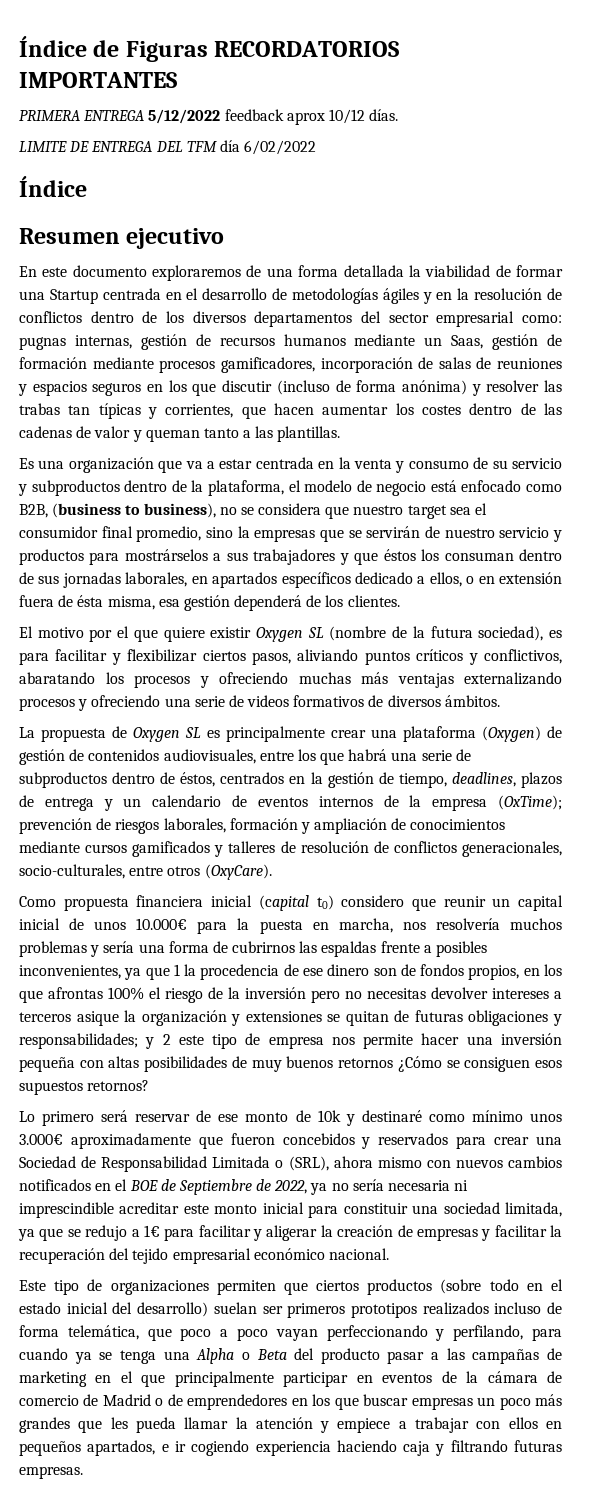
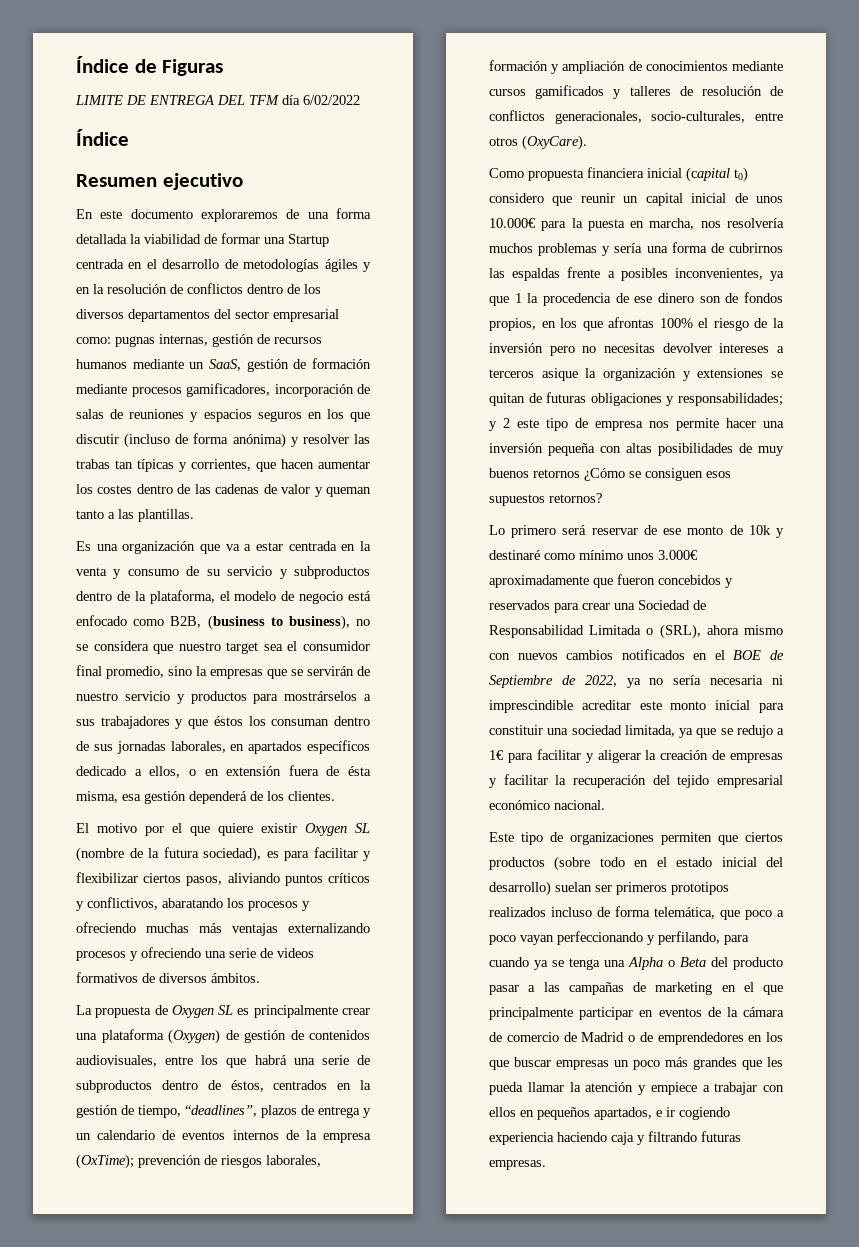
[214,41,400,57] [19,72,177,88] [19,109,399,125] RECORDATORIOS IMPORTANTES // PRIMERA ENTREGA 5/12/2022 feedback aprox 10/12 días. -> (224, 67) none
[451,335,484,349] Saas, -> [209,359,241,371] SaaS,
[451,772,516,787] deadlines, -> [185,1105,257,1117] “deadlines”,

